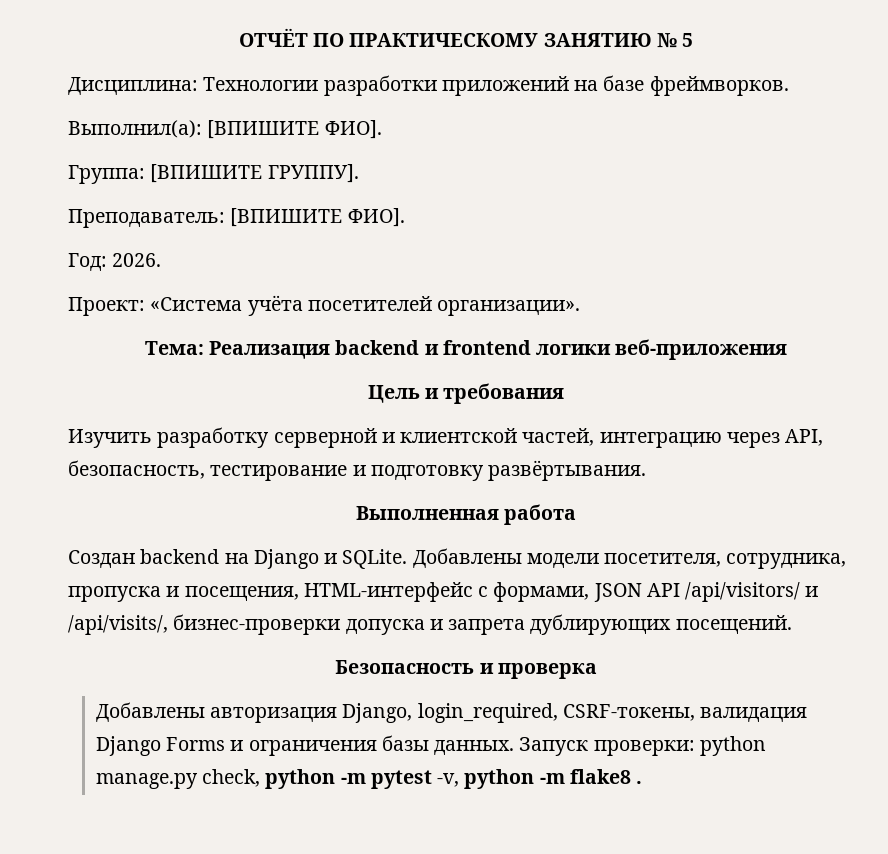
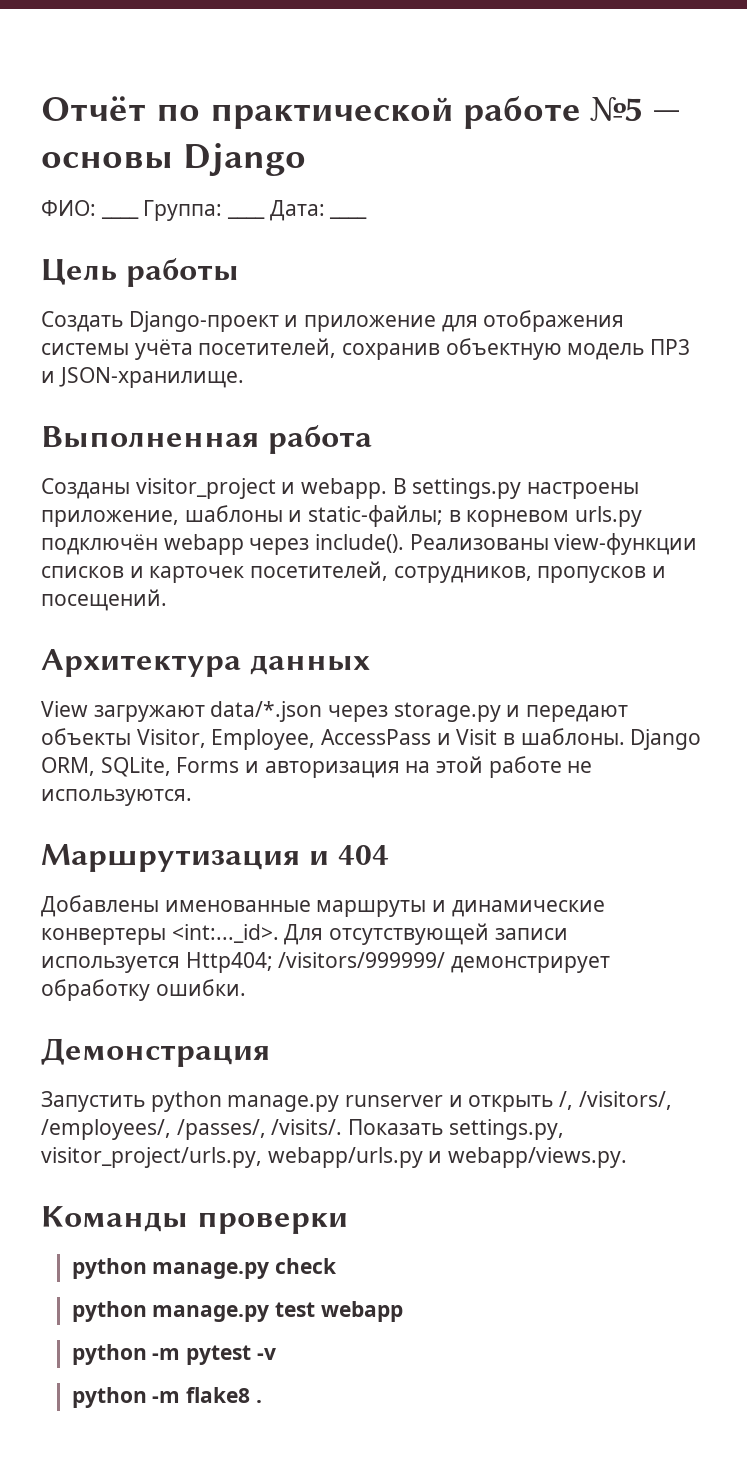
[238,28,694,48] [68,75,789,96] [68,120,382,139] [68,164,359,184] [68,208,405,228] [68,253,162,271] [68,295,581,316] [144,339,788,360] [367,383,565,404] [68,427,824,448] [68,460,647,481] [355,504,577,525] [68,548,847,569] [68,582,819,602] [68,614,792,635] [335,660,597,679] [95,702,808,723] [95,735,766,756] [95,769,260,789] ОТЧЁТ ПО ПРАКТИЧЕСКОМУ ЗАНЯТИЮ № 5 // Дисциплина: Технологии разработки приложений на базе фреймворков. // Выполнил(а): [ВПИШИТЕ ФИО]. // Группа: [ВПИШИТЕ ГРУППУ]. // Преподаватель: [ВПИШИТЕ ФИО]. // Год: 2026. // Проект: «Система учёта посетителей организации». // Тема: Реализация backend и frontend логики веб-приложения // Цель и требования // Изучить разработку серверной и клиентской частей, интеграцию через API, безопасность, тестирование и подготовку развёртывания. // Выполненная работа // Создан backend на Django и SQLite. Добавлены модели посетителя, сотрудника, пропуска и посещения, HTML-интерфейс с формами, JSON API /api/visitors/ и /api/visits/, бизнес-проверки допуска и запрета дублирующих посещений. // Безопасность и проверка // Добавлены авторизация Django, login_required, CSRF-токены, валидация Django Forms и ограничения базы данных. Запуск проверки: python manage.py check, -> [41,96,681,129] [41,143,306,176] [41,200,96,216] [100,200,368,221] [41,258,239,287] [41,310,625,332] [41,338,691,360] [41,367,244,388] [41,425,372,454] [41,478,640,499] [41,505,643,527] [41,533,698,555] [41,561,667,583] [41,589,167,611] [41,649,370,677] [41,701,629,722] [41,728,702,750] [41,756,593,778] [41,789,192,806] [41,844,389,872] [41,895,605,917] [41,923,568,945] [41,952,611,973] [41,979,246,1001] [41,1038,270,1067] [41,1091,672,1112] [41,1119,564,1140] [41,1147,628,1168] [41,1206,348,1234] [71,1258,337,1279] [71,1301,403,1322] Отчёт по практической работе №5 — основы Django // ФИО: ____ Группа: ____ Дата: ____ // Цель работы // Создать Django-проект и приложение для отображения системы учёта посетителей, сохранив объектную модель ПР3 и JSON-хранилище. // Выполненная работа // Созданы visitor_project и webapp. В settings.py настроены приложение, шаблоны и static-файлы; в корневом urls.py подключён webapp через include(). Реализованы view-функции списков и карточек посетителей, сотрудников, пропусков и посещений. // Архитектура данных // View загружают data/*.json через storage.py и передают объекты Visitor, Employee, AccessPass и Visit в шаблоны. Django ORM, SQLite, Forms и авторизация на этой работе не используются. // Маршрутизация и 404 // Добавлены именованные маршруты и динамические конвертеры <int:..._id>. Для отсутствующей записи используется Http404; /visitors/999999/ демонстрирует обработку ошибки. // Демонстрация // Запустить python manage.py runserver и открыть /, /visitors/, /employees/, /passes/, /visits/. Показать settings.py, visitor_project/urls.py, webapp/urls.py и webapp/views.py. // Команды проверки // python manage.py check // python manage.py test webapp //
[437,773,460,787] -v, -> [256,1348,276,1360] -v //

